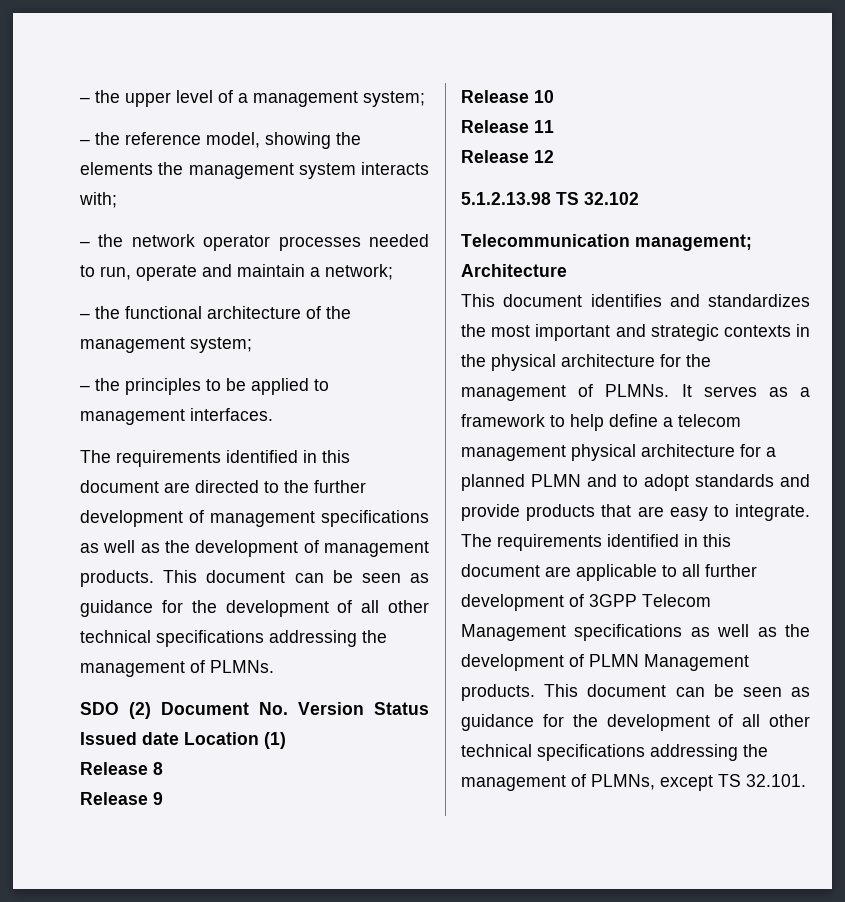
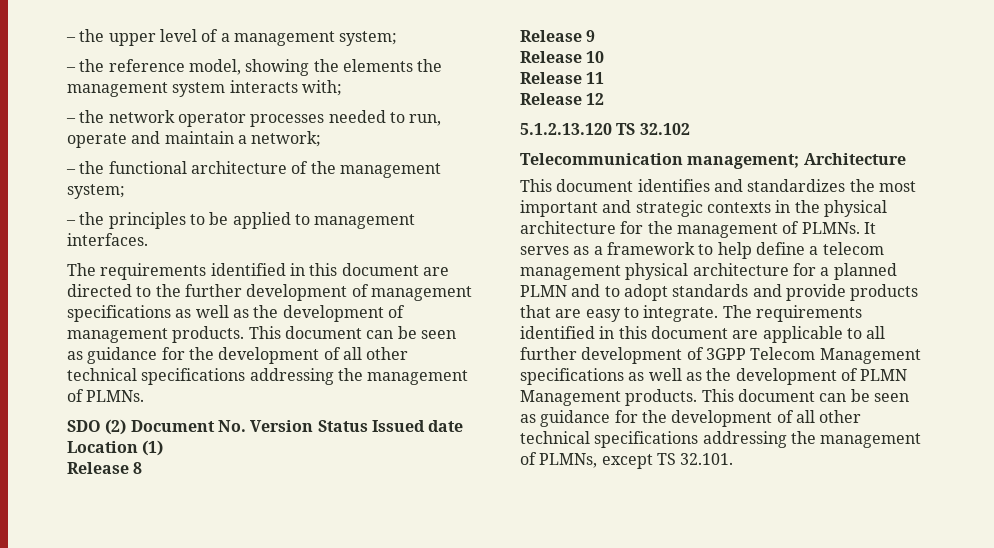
[461,192,551,205] 5.1.2.13.98 -> [520,123,612,135] 5.1.2.13.120

